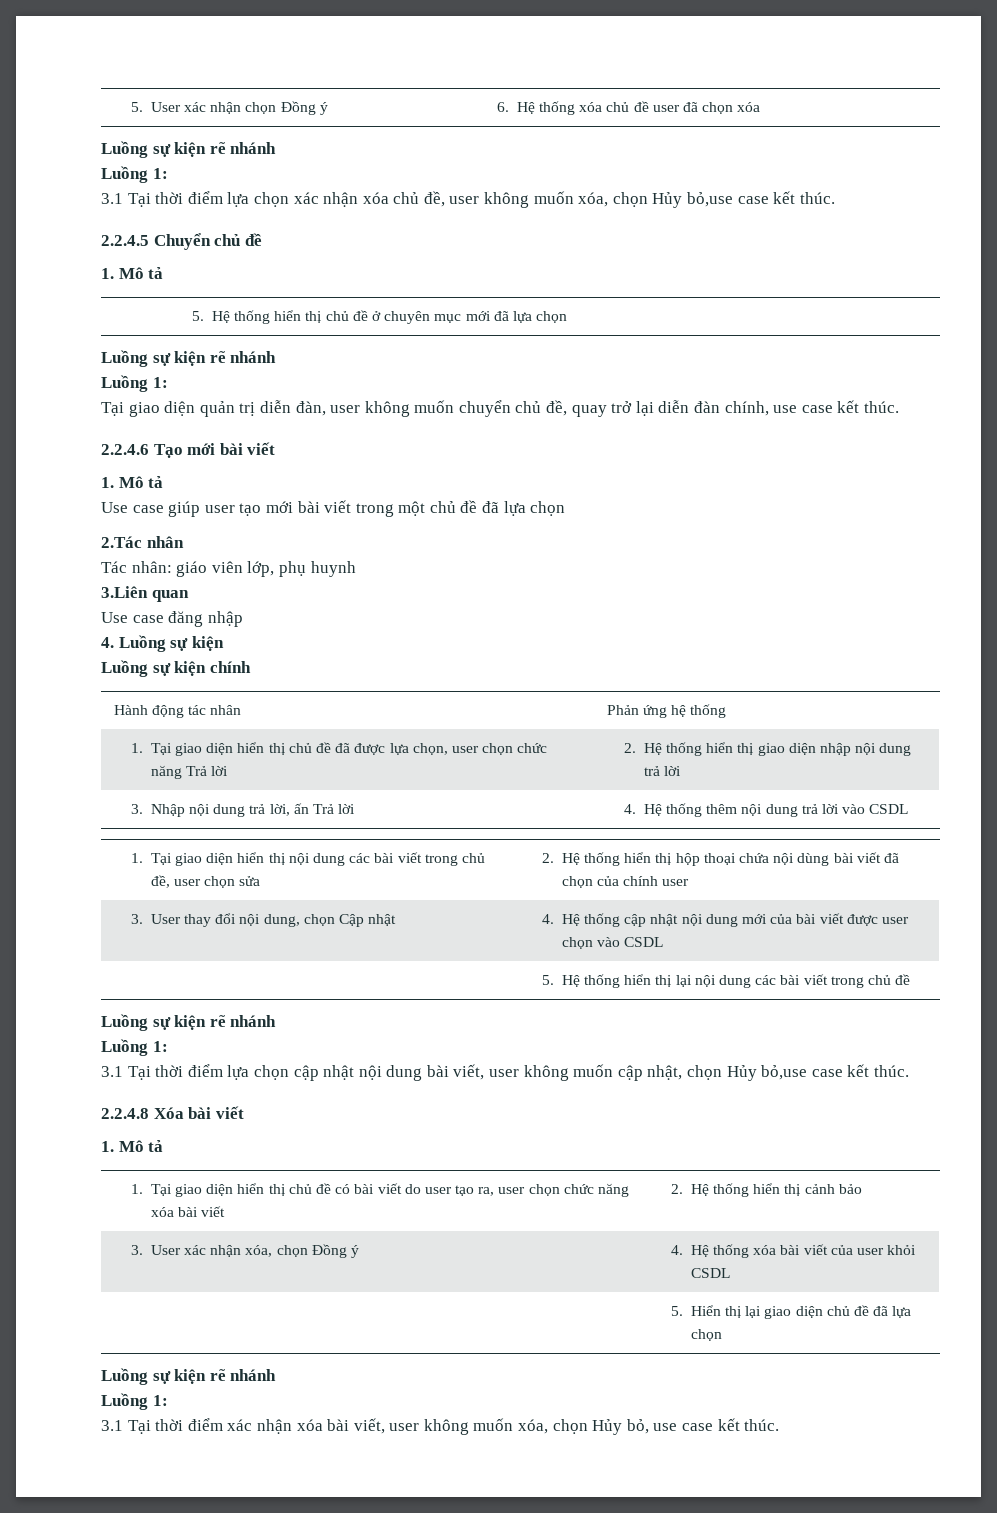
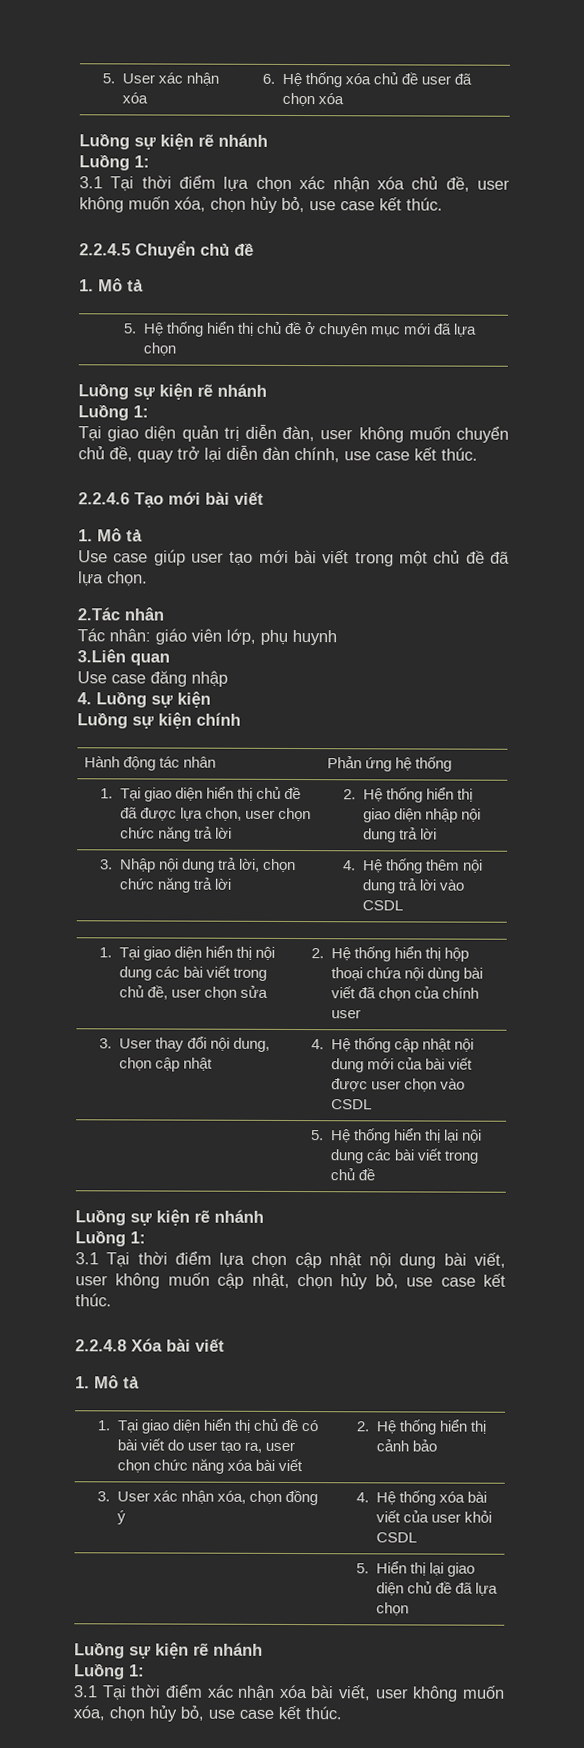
[245,101,328,115] chọn Đồng ý -> [121,92,148,104] xóa
[652,192,734,208] Hủy bỏ,use -> [250,196,336,213] hủy bỏ, use
[530,501,566,516] chọn -> [107,571,148,587] chọn.
[186,766,208,776] Trả -> [193,826,213,839] trả
[293,803,335,814] ấn Trả -> [263,858,297,873] [118,877,212,893] chọn chức năng trả
[339,914,365,927] Cập -> [154,1057,180,1072] cập
[726,1065,808,1081] Hủy bỏ,use -> [340,1273,434,1290] hủy bỏ, use
[311,1244,347,1258] Đồng -> [285,1489,319,1506] đồng
[592,1419,623,1435] Hủy -> [149,1705,177,1722] hủy

